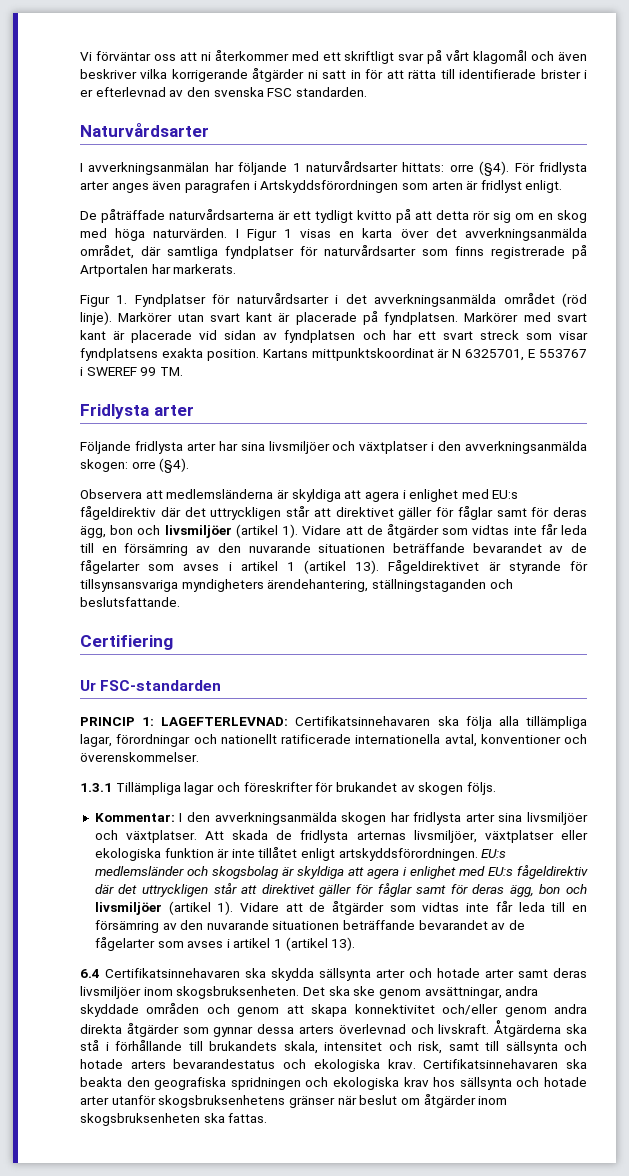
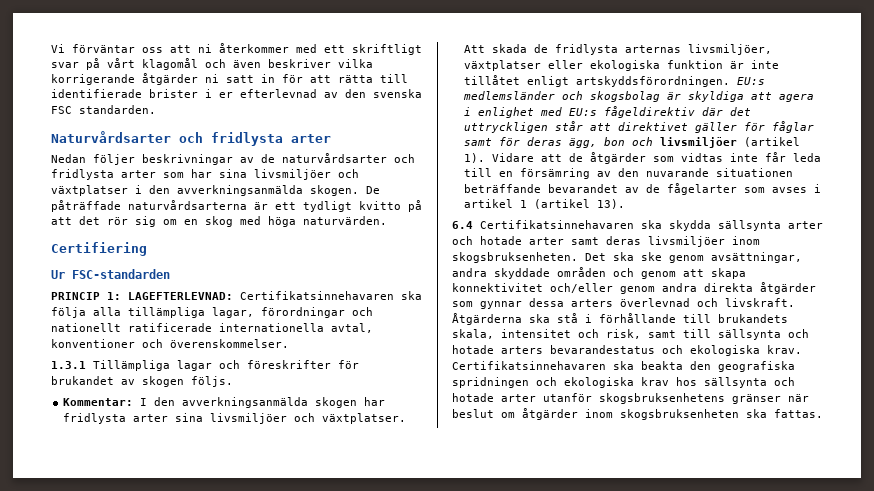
[80,161,587,176] [80,180,563,193] // I avverkningsanmälan har följande 1 naturvårdsarter hittats: orre (§4). För fridlysta arter anges även paragrafen i Artskyddsförordningen som arten är fridlyst enligt. // -> [179,132,331,146] [51,153,415,165] [51,169,359,180] [51,185,359,196] och fridlysta arter // Nedan följer beskrivningar av de naturvårdsarter och fridlysta arter som har sina livsmiljöer och växtplatser i den avverkningsanmälda skogen.
[436,210,469,220] detta -> [79,216,100,225] det
[235,228,587,241] [80,245,587,259] [80,264,237,277] [80,293,588,307] [80,311,587,325] [80,330,589,343] [80,348,588,361] [80,367,183,376] [80,404,194,419] [80,441,587,454] [80,458,190,473] [80,489,519,502] [80,506,587,520] [80,524,587,538] [80,543,587,556] [80,560,588,574] [80,579,513,592] [80,597,180,607] I Figur 1 visas en karta över det avverkningsanmälda området, där samtliga fyndplatser för naturvårdsarter som finns registrerade på Artportalen har markerats. // Figur 1. Fyndplatser för naturvårdsarter i det avverkningsanmälda området (röd linje). Markörer utan svart kant är placerade på fyndplatsen. Markörer med svart kant är placerade vid sidan av fyndplatsen och har ett svart streck som visar fyndplatsens exakta position. Kartans mittpunktskoordinat är N 6325701, E 553767 i SWEREF 99 TM. // Fridlysta arter // Följande fridlysta arter har sina livsmiljöer och växtplatser i den avverkningsanmälda skogen: orre (§4). // Observera att medlemsländerna är skyldiga att agera i enlighet med EU:s fågeldirektiv där det uttryckligen står att direktivet gäller för fåglar samt för deras ägg, bon och livsmiljöer (artikel 1). Vidare att de åtgärder som vidtas inte får leda till en försämring av den nuvarande situationen beträffande bevarandet av de fågelarter som avses i artikel 1 (artikel 13). Fågeldirektivet är styrande för tillsynsansvariga myndigheters ärendehantering, ställningstaganden och beslutsfattande. -> (387, 220) none

